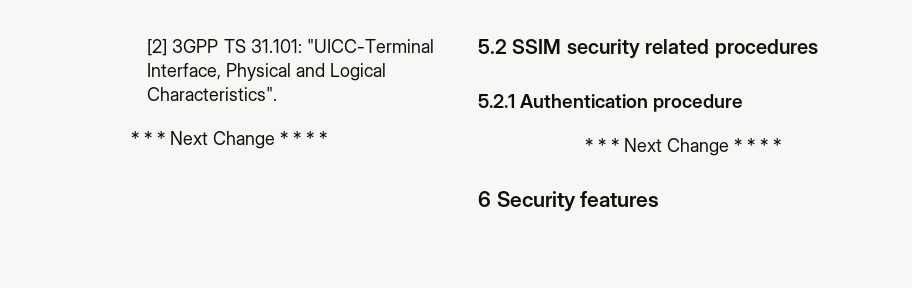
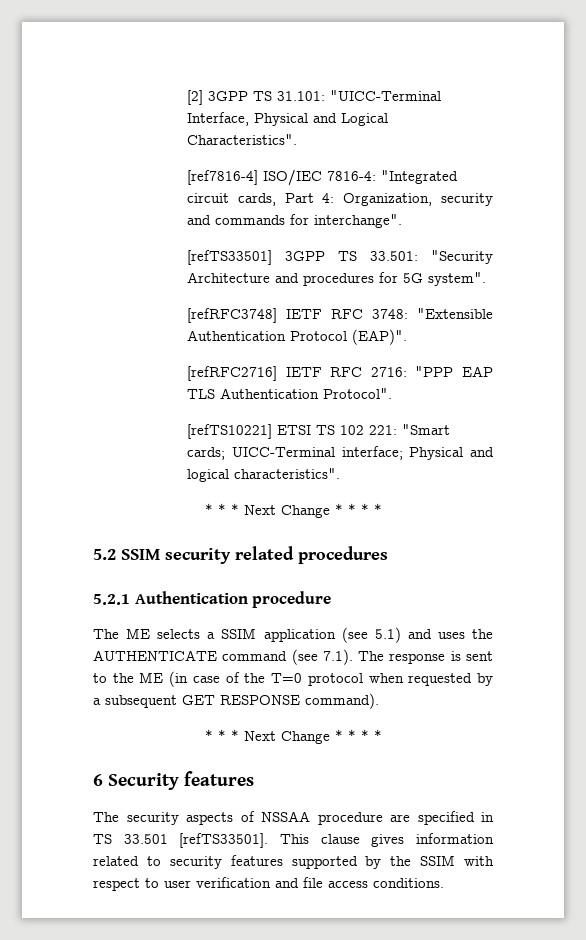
(277, 94) none -> [187,169,459,186] [187,193,493,206] [187,214,403,228] [187,250,493,265] [187,272,487,286] [187,308,493,323] [187,329,408,345] [187,366,493,381] [187,388,393,399] [187,424,451,439] [187,446,494,460] [187,468,341,482] // [ref7816-4] ISO/IEC 7816-4: "Integrated circuit cards, Part 4: Organization, security and commands for interchange". // [refTS33501] 3GPP TS 33.501: "Security Architecture and procedures for 5G system". // [refRFC3748] IETF RFC 3748: "Extensible Authentication Protocol (EAP)". // [refRFC2716] IETF RFC 2716: "PPP EAP TLS Authentication Protocol". // [refTS10221] ETSI TS 102 221: "Smart cards; UICC-Terminal interface; Physical and logical characteristics".
(744, 103) none -> [93,627,494,643] [93,649,493,665] [93,671,494,687] [93,693,379,709] // The ME selects a SSIM application (see 5.1) and uses the AUTHENTICATE command (see 7.1). The response is sent to the ME (in case of the T=0 protocol when requested by a subsequent GET RESPONSE command).
(660, 199) none -> [93,811,494,825] [93,833,494,848] [93,855,494,869] [93,877,444,891] // The security aspects of NSSAA procedure are specified in TS 33.501 [refTS33501]. This clause gives information related to security features supported by the SSIM with respect to user verification and file access conditions.

